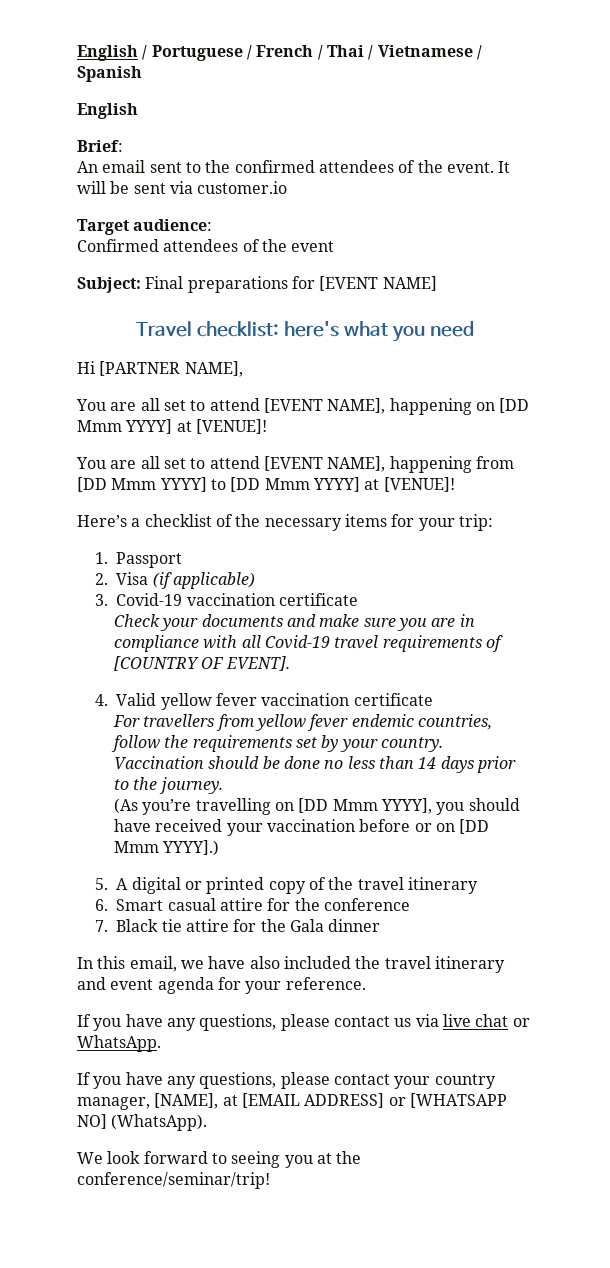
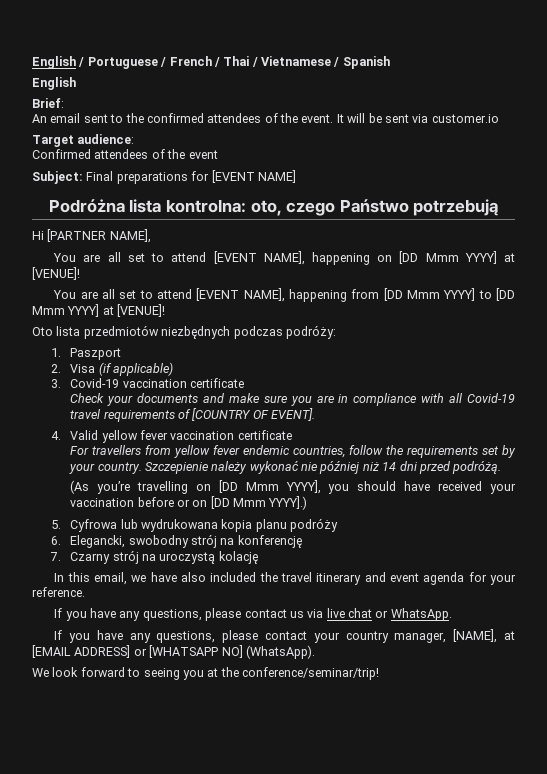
[136,321,474,342] Travel checklist: here's what you need -> [48,199,499,216] Podróżna lista kontrolna: oto, czego Państwo potrzebują
[77,514,493,531] Here’s a checklist of the necessary items for your trip: -> [32,325,336,339] Oto lista przedmiotów niezbędnych podczas podróży:
[116,552,183,568] Passport -> [70,348,122,360] Paszport
[113,756,516,773] [113,777,223,794] Vaccination should be done no less than 14 days prior to the journey. -> [144,460,502,474] Szczepienie należy wykonać nie później niż 14 dni przed podróżą.
[116,877,479,894] [95,898,411,911] [95,919,381,932] A digital or printed copy of the travel itinerary // 6. Smart casual attire for the conference // 7. Black tie attire for the Gala dinner -> [70,518,339,532] [51,534,302,548] [50,550,258,564] Cyfrowa lub wydrukowana kopia planu podróży // 6. Elegancki, swobodny strój na konferencję // 7. Czarny strój na uroczystą kolację

